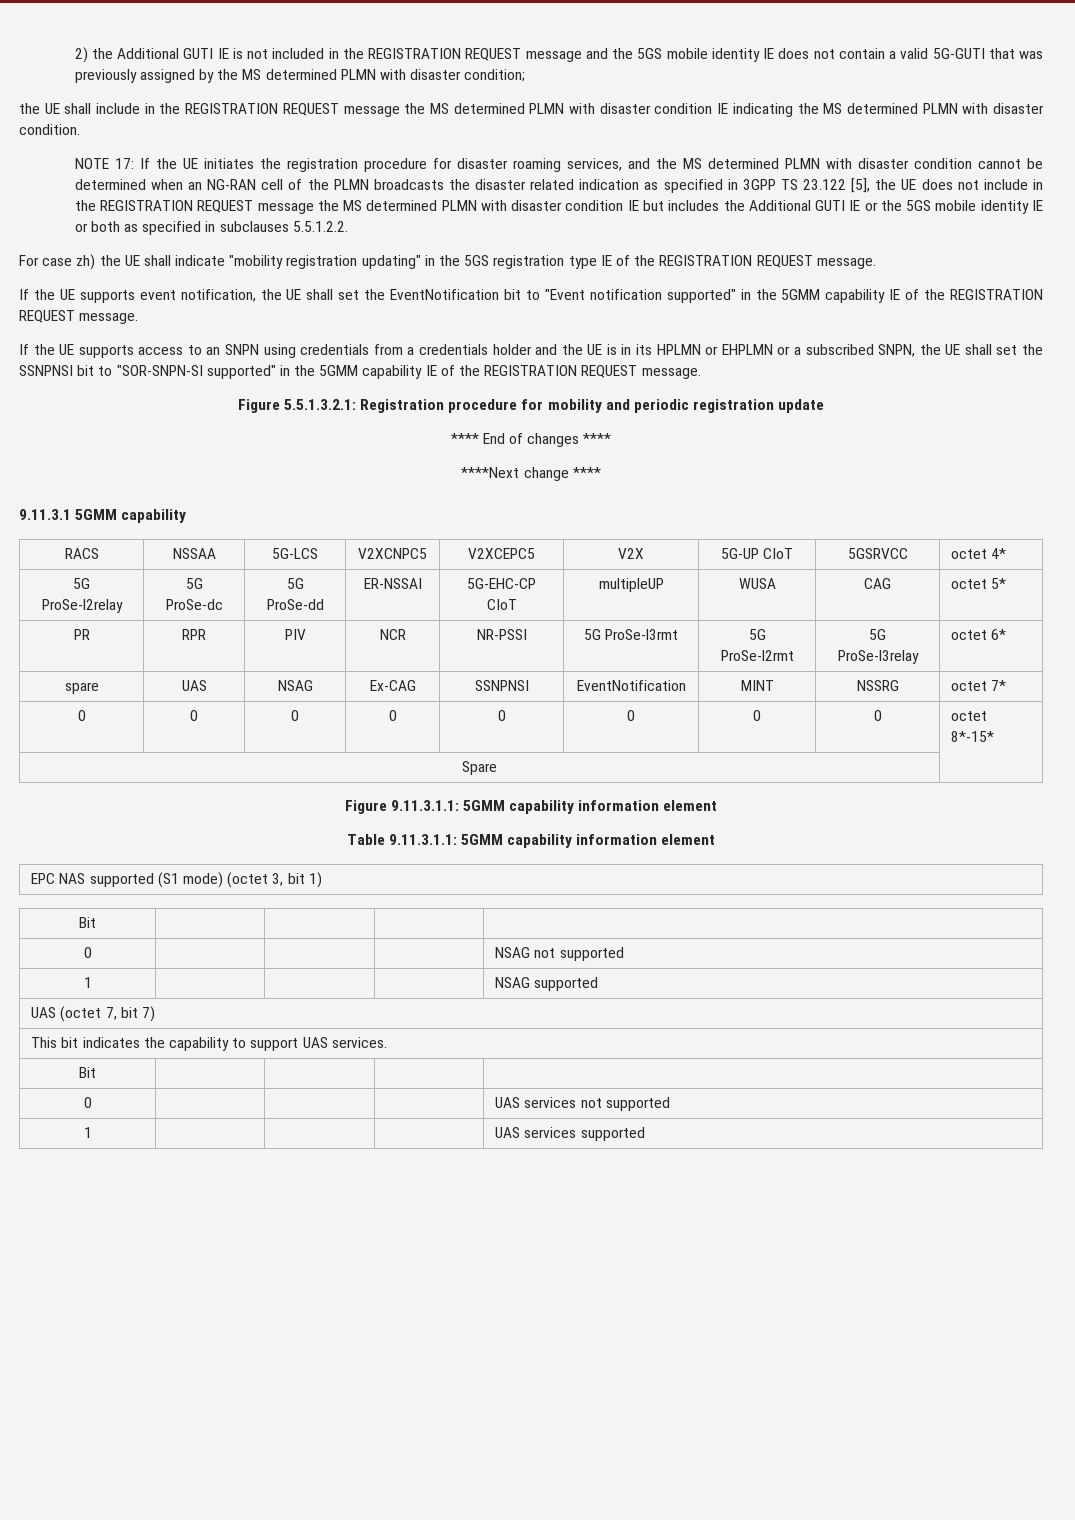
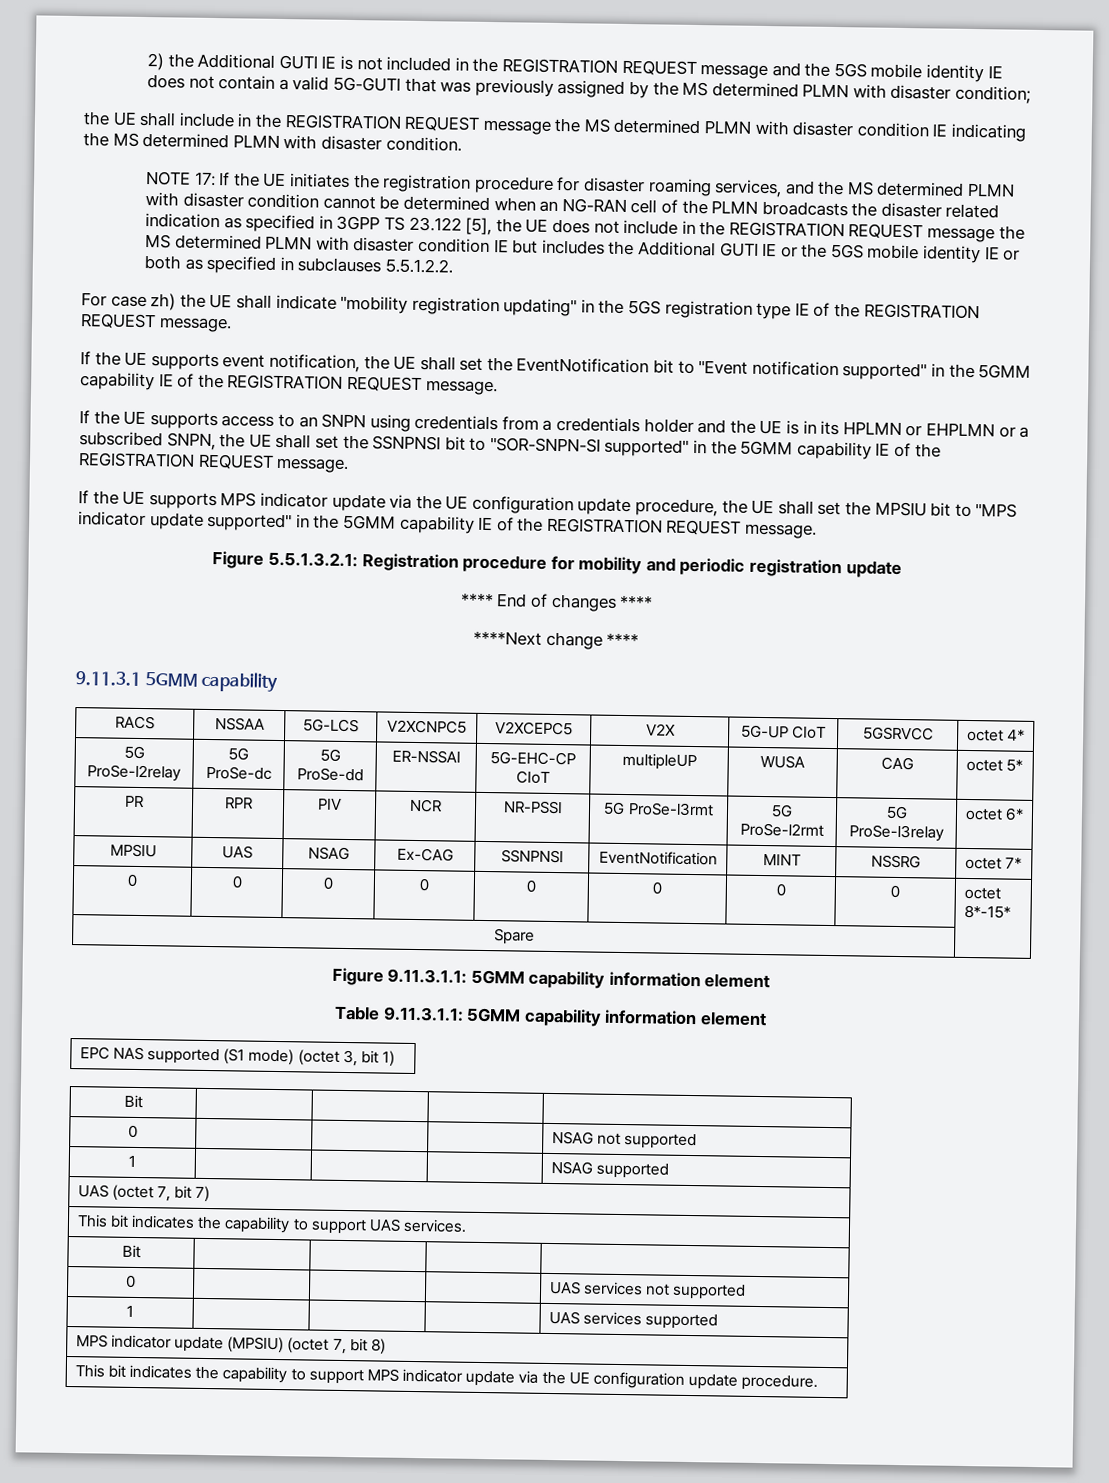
(701, 373) none -> [78,490,1018,518] [78,511,818,539] // If the UE supports MPS indicator update via the UE configuration update procedure, the UE shall set the MPSIU bit to "MPS indicator update supported" in the 5GMM capability IE of the REGISTRATION REQUEST message.
[64,682,99,694] spare -> [109,843,157,858] MPSIU
(645, 1134) none -> [75,1334,386,1355] [74,1364,819,1391] // MPS indicator update (MPSIU) (octet 7, bit 8) // This bit indicates the capability to support MPS indicator update via the UE configuration update procedure.

